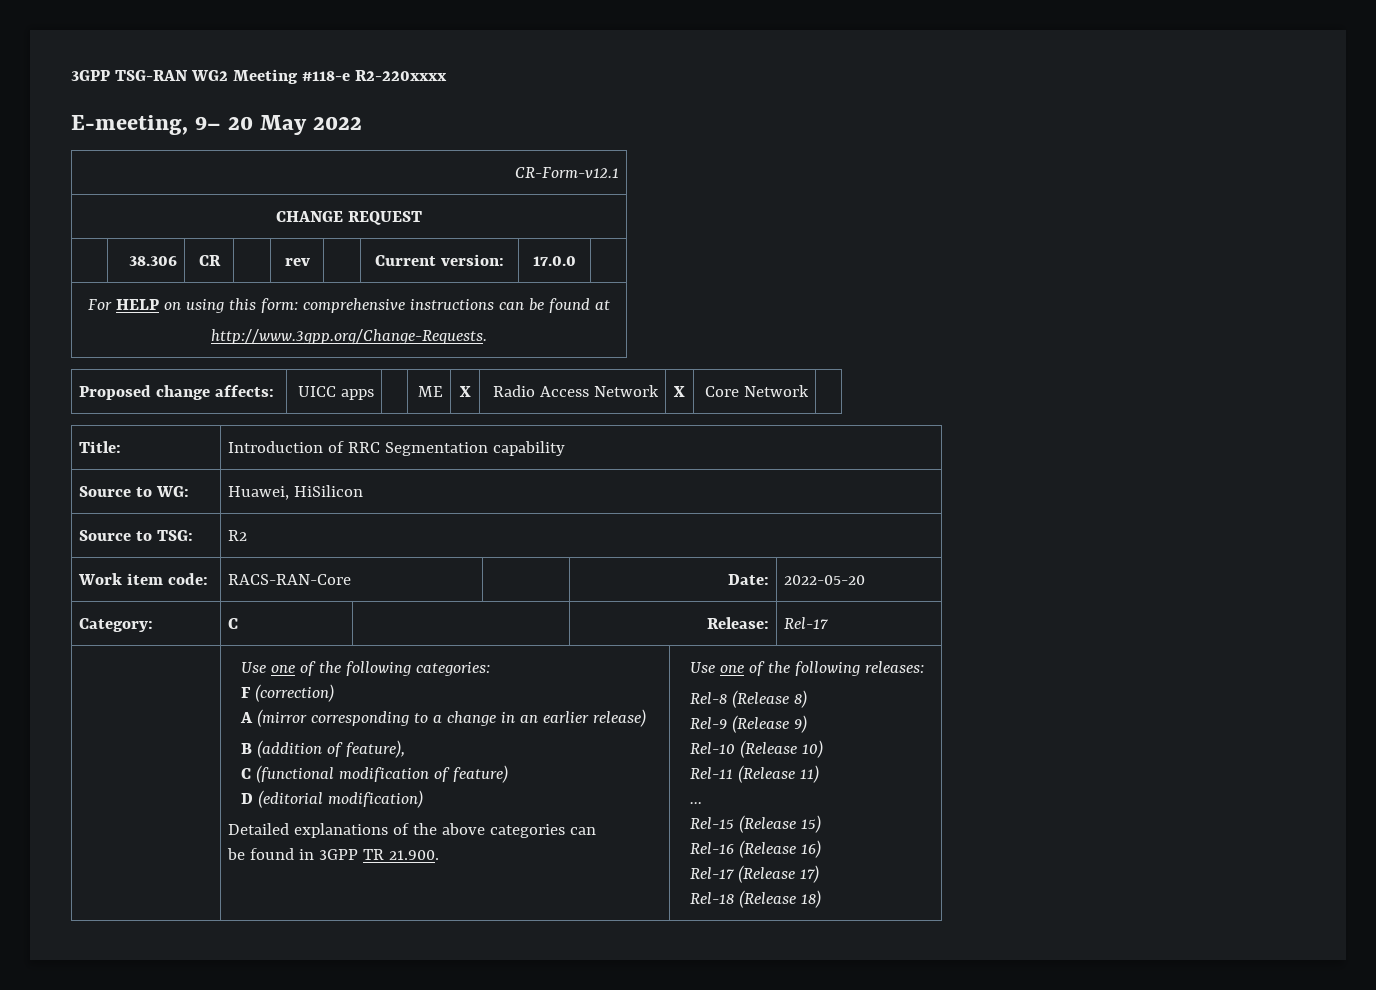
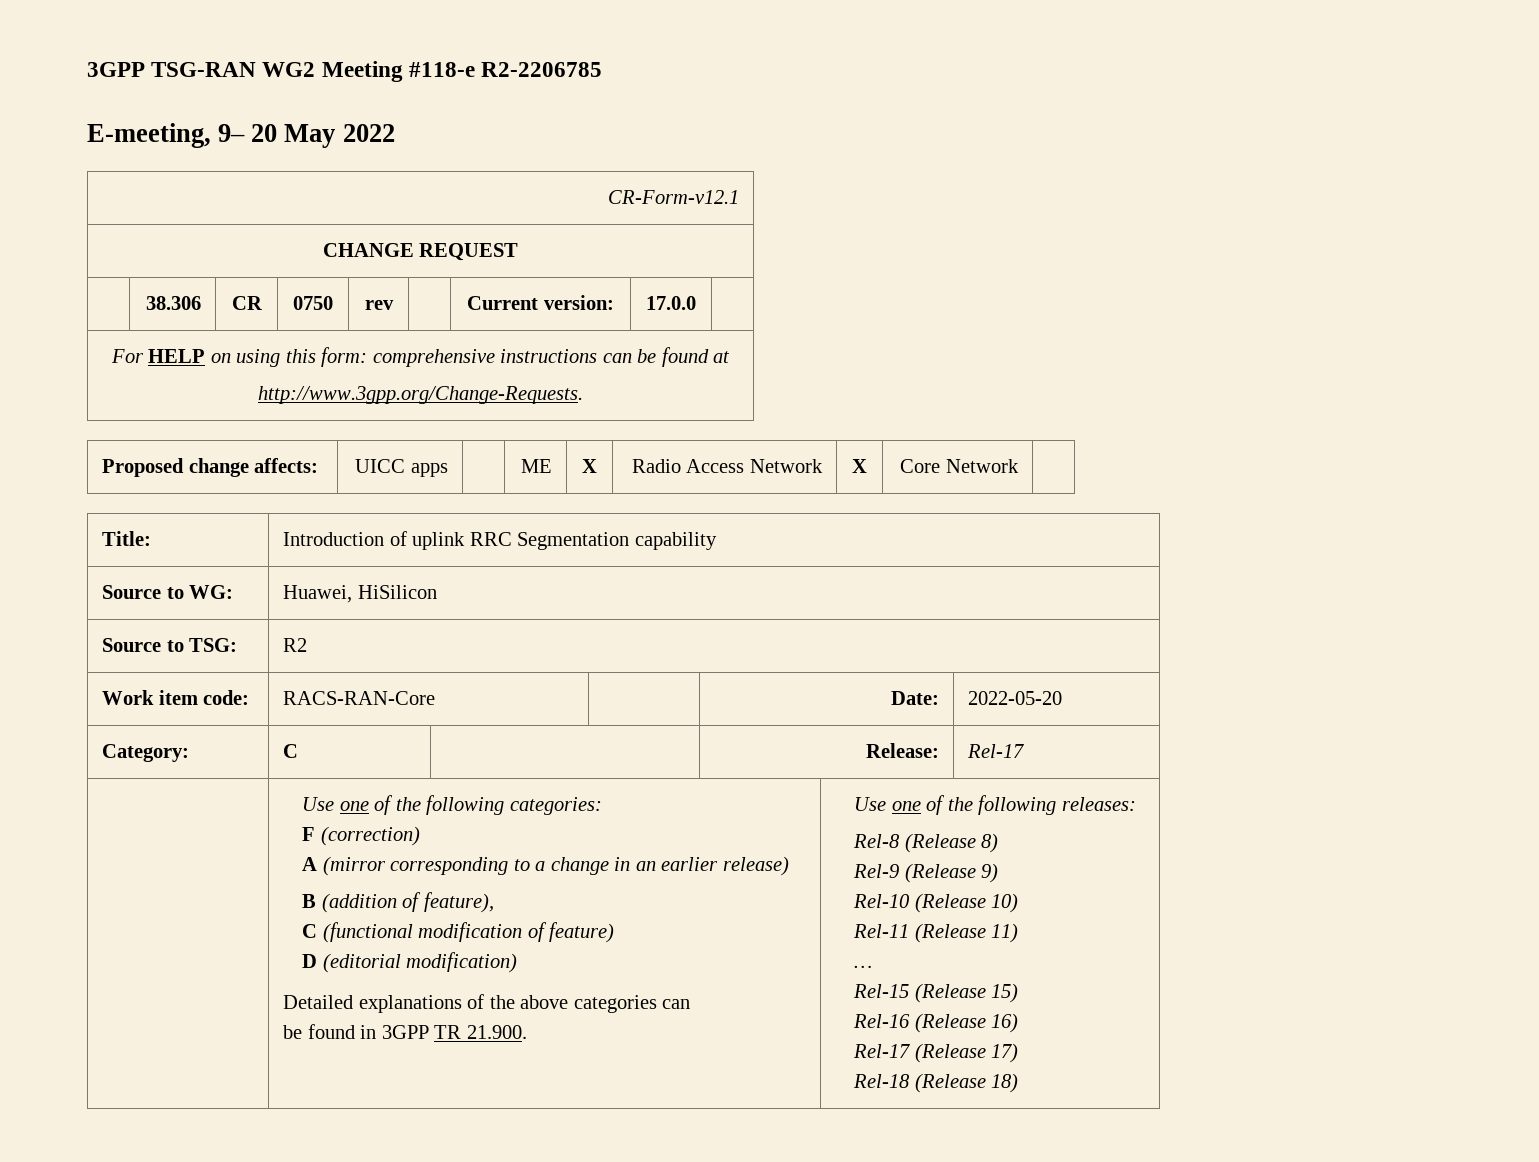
[354,70,447,81] R2-220xxxx -> [481,62,603,77] R2-2206785
(221, 260) none -> [293,296,333,310] 0750
(345, 447) none -> [412,532,466,550] uplink

